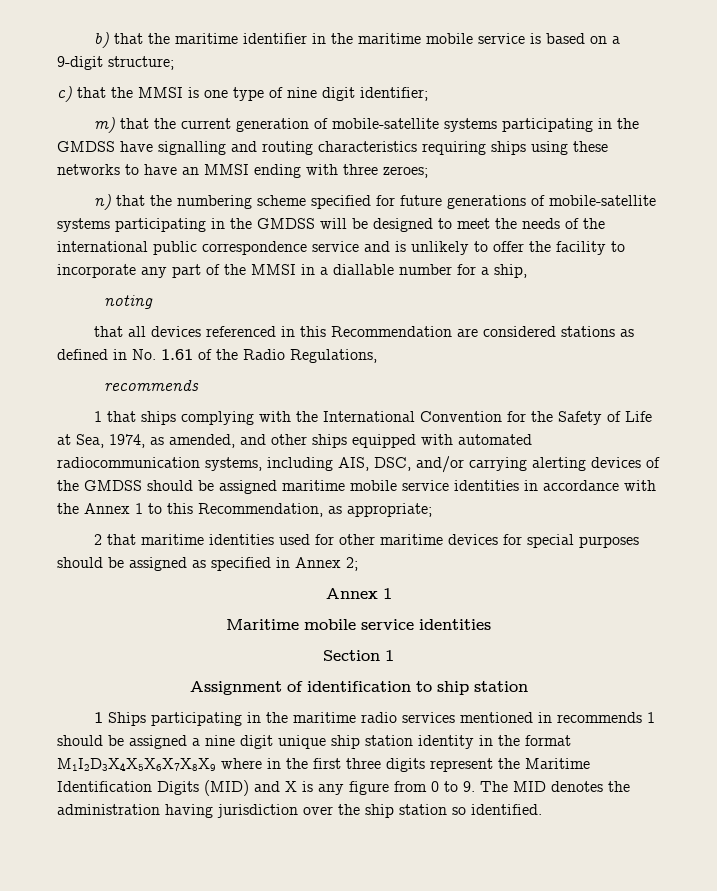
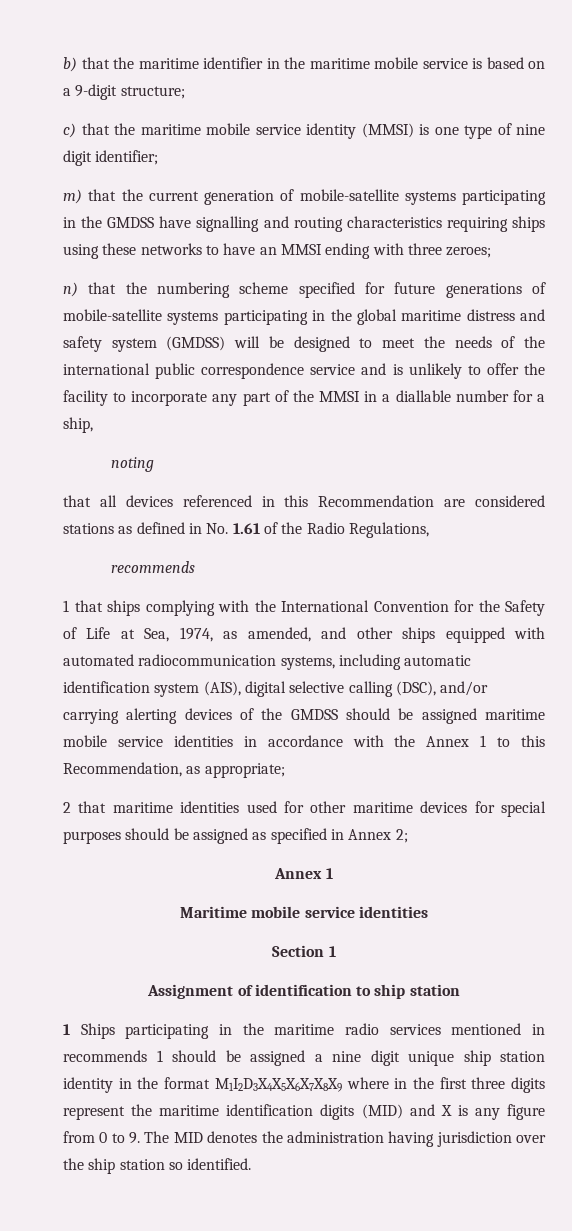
[138,87,183,98] MMSI -> [140,123,414,139] maritime mobile service identity (MMSI)
[257,218,315,229] GMDSS -> [356,309,545,325] [63,336,226,352] global maritime distress and safety system (GMDSS)
[338,457,411,471] AIS, DSC, -> [404,655,472,666] [63,681,436,697] automatic identification system (AIS), digital selective calling (DSC),
[525,758,590,769] [57,781,199,795] Maritime Identification Digits -> [159,1104,355,1120] maritime identification digits

